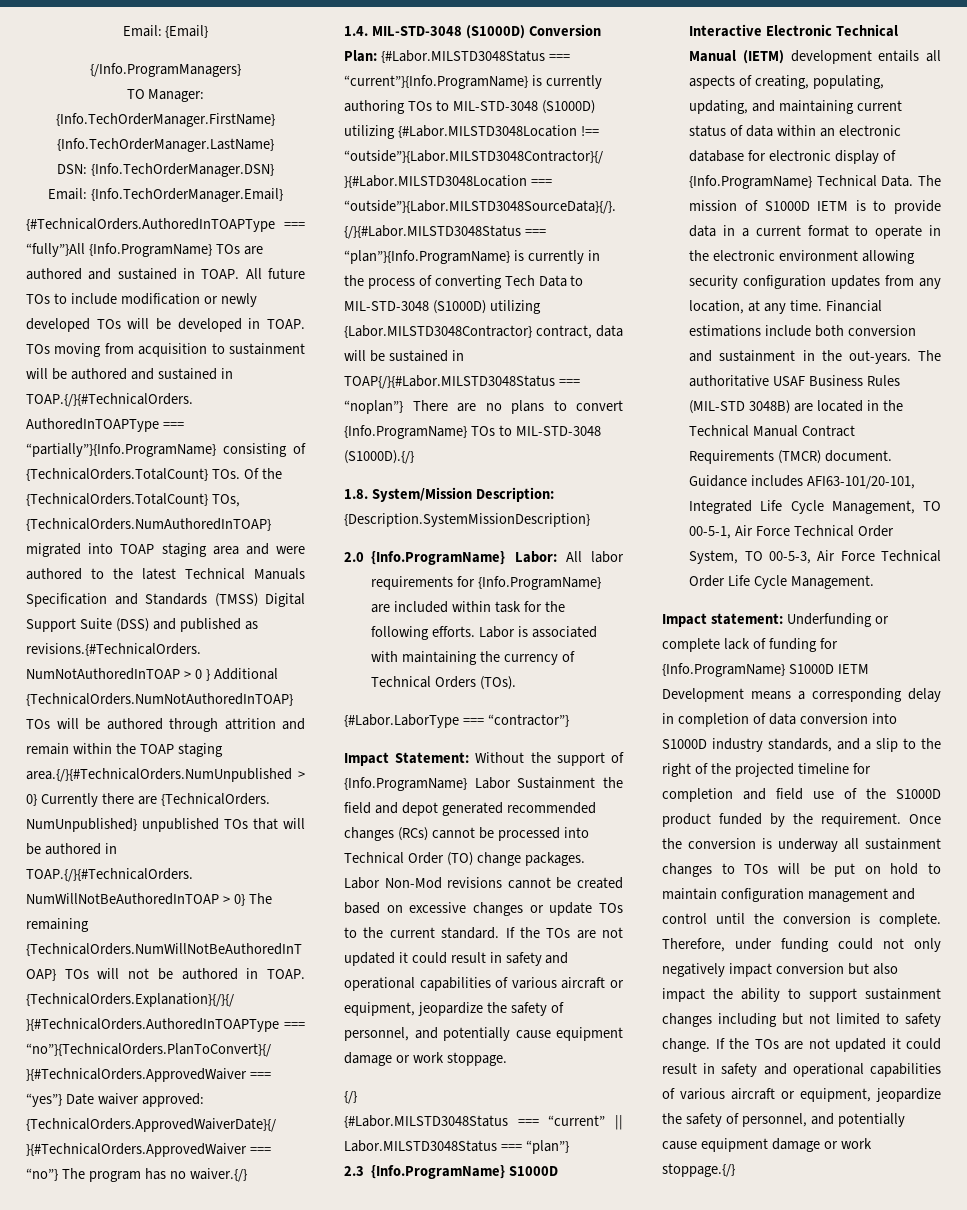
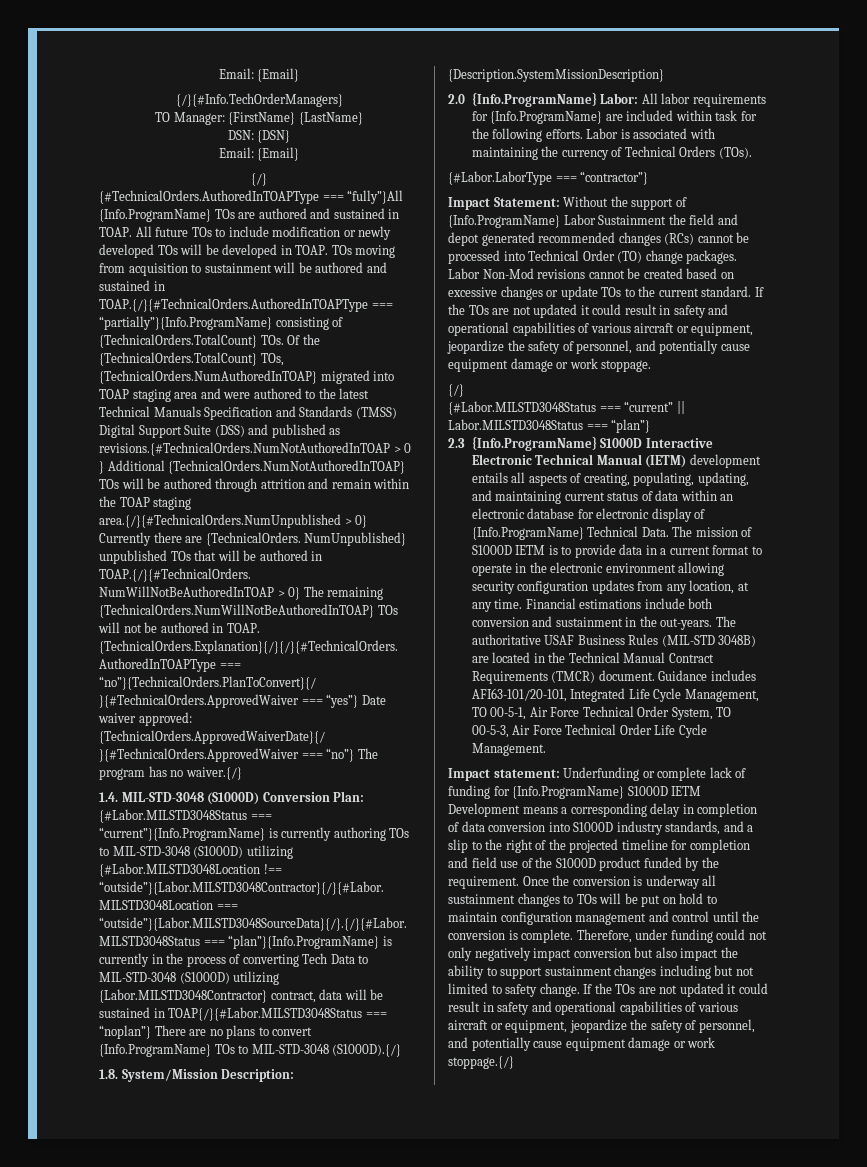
[122,25,209,38] [90,63,241,77] Email: {Email} // {/Info.ProgramManagers} -> [218,68,300,82] [175,93,343,107] Email: {Email} // {/}{#Info.TechOrderManagers}
[56,113,275,127] [57,138,274,152] {Info.TechOrderManager.FirstName} {Info.TechOrderManager.LastName} -> [228,112,363,125] {FirstName} {LastName}
[90,163,274,177] [48,188,283,202] {Info.TechOrderManager.DSN} // Email: {Info.TechOrderManager.Email} -> [257,130,291,143] [218,147,300,161] [251,173,267,186] {DSN} // Email: {Email} // {/}

